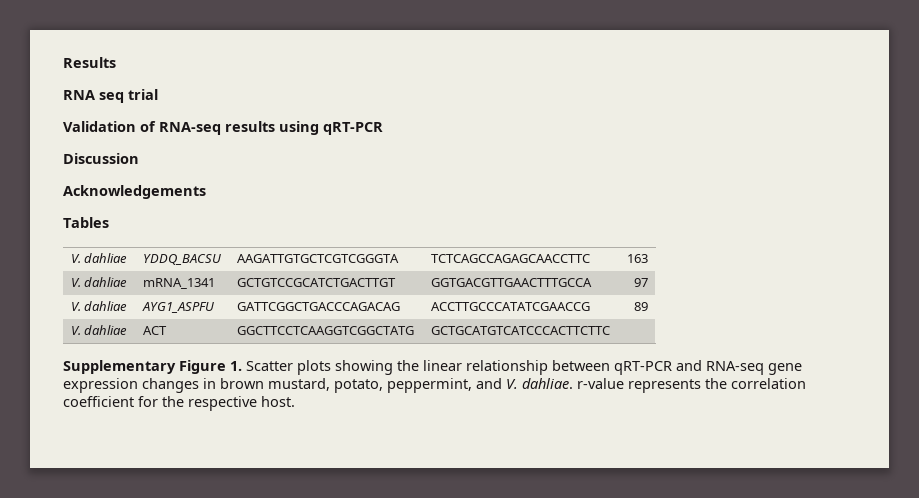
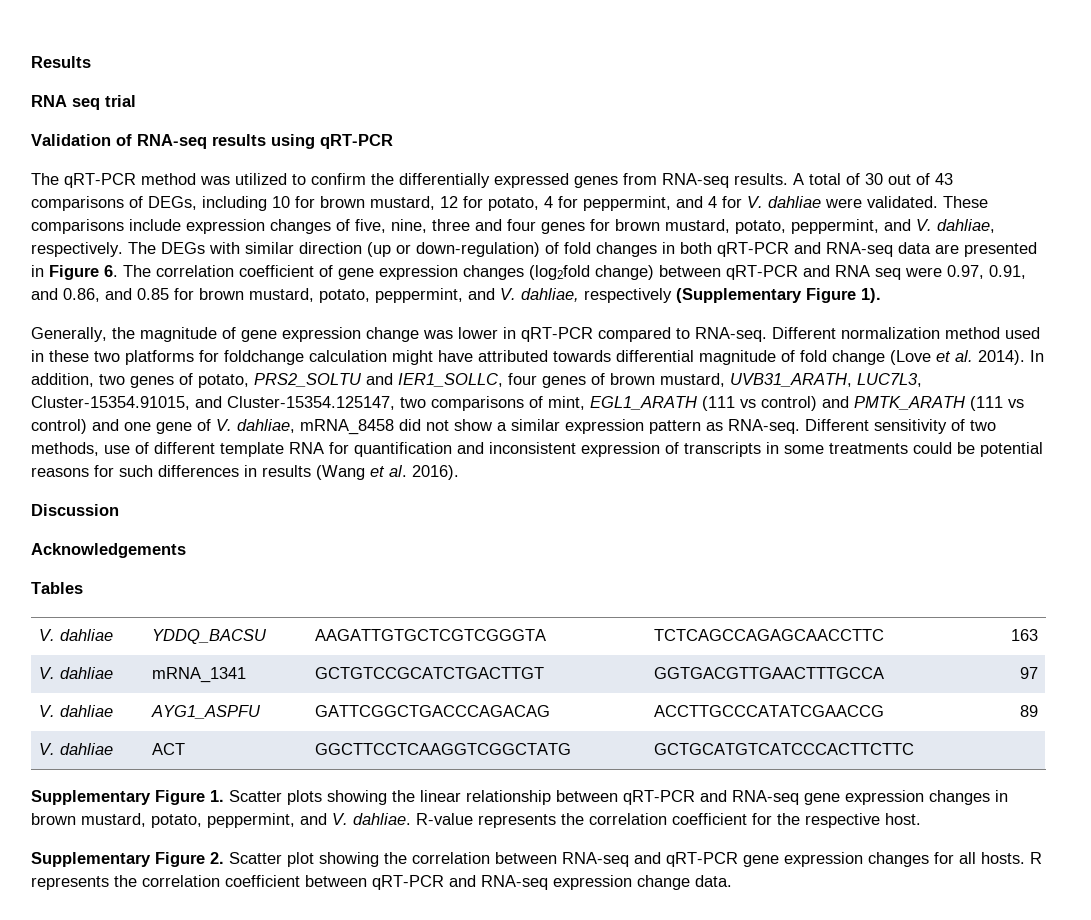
(383, 128) none -> [31,173,953,188] [31,196,988,211] [31,219,995,234] [31,242,1037,257] [31,265,1026,280] [31,288,881,303] [31,327,1040,342] [31,350,1044,365] [31,373,922,388] [31,396,1024,411] [31,419,996,435] [31,442,1043,457] [31,465,459,480] // The qRT-PCR method was utilized to confirm the differentially expressed genes from RNA-seq results. A total of 30 out of 43 comparisons of DEGs, including 10 for brown mustard, 12 for potato, 4 for peppermint, and 4 for V. dahliae were validated. These comparisons include expression changes of five, nine, three and four genes for brown mustard, potato, peppermint, and V. dahliae, respectively. The DEGs with similar direction (up or down-regulation) of fold changes in both qRT-PCR and RNA-seq data are presented in Figure 6. The correlation coefficient of gene expression changes (log2fold change) between qRT-PCR and RNA seq were 0.97, 0.91, and 0.86, and 0.85 for brown mustard, potato, peppermint, and V. dahliae, respectively (Supplementary Figure 1). // Generally, the magnitude of gene expression change was lower in qRT-PCR compared to RNA-seq. Different normalization method used in these two platforms for foldchange calculation might have attributed towards differential magnitude of fold change (Love et al. 2014). In addition, two genes of potato, PRS2_SOLTU and IER1_SOLLC, four genes of brown mustard, UVB31_ARATH, LUC7L3, Cluster-15354.91015, and Cluster-15354.125147, two comparisons of mint, EGL1_ARATH (111 vs control) and PMTK_ARATH (111 vs control) and one gene of V. dahliae, mRNA_8458 did not show a similar expression pattern as RNA-seq. Different sensitivity of two methods, use of different template RNA for quantification and inconsistent expression of transcripts in some treatments could be potential reasons for such differences in results (Wang et al. 2016).
[577,378,624,389] r-value -> [416,813,473,825] R-value
(295, 401) none -> [31,852,1042,867] [31,875,732,890] // Supplementary Figure 2. Scatter plot showing the correlation between RNA-seq and qRT-PCR gene expression changes for all hosts. R represents the correlation coefficient between qRT-PCR and RNA-seq expression change data.

